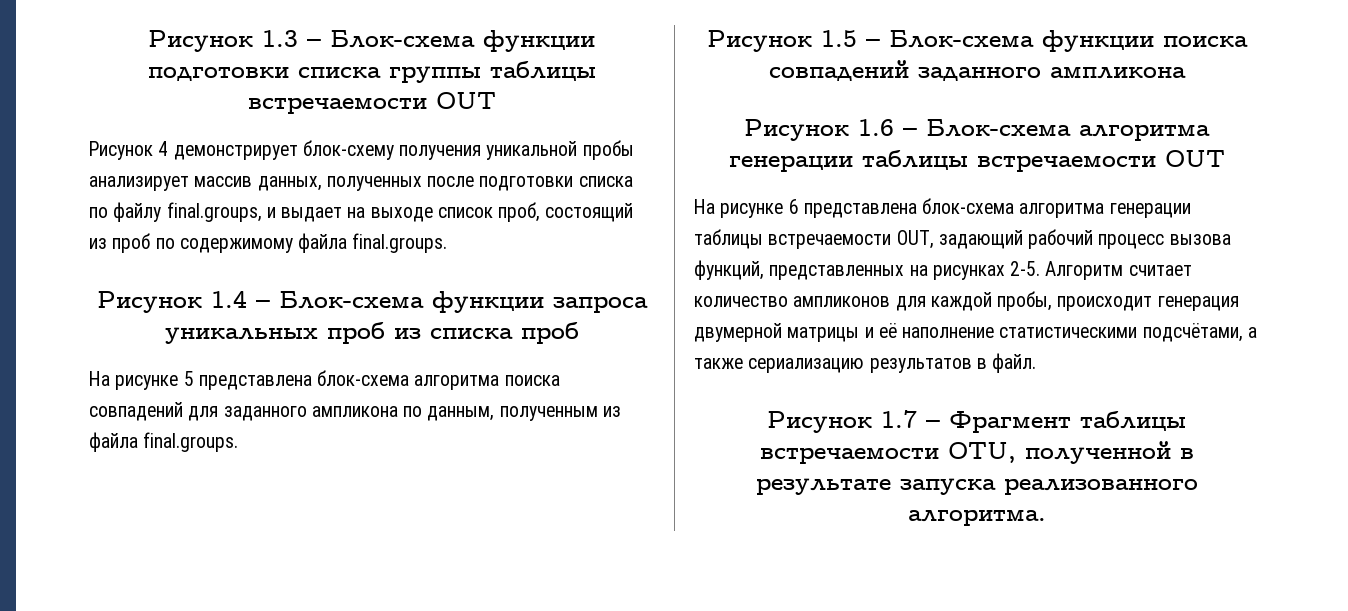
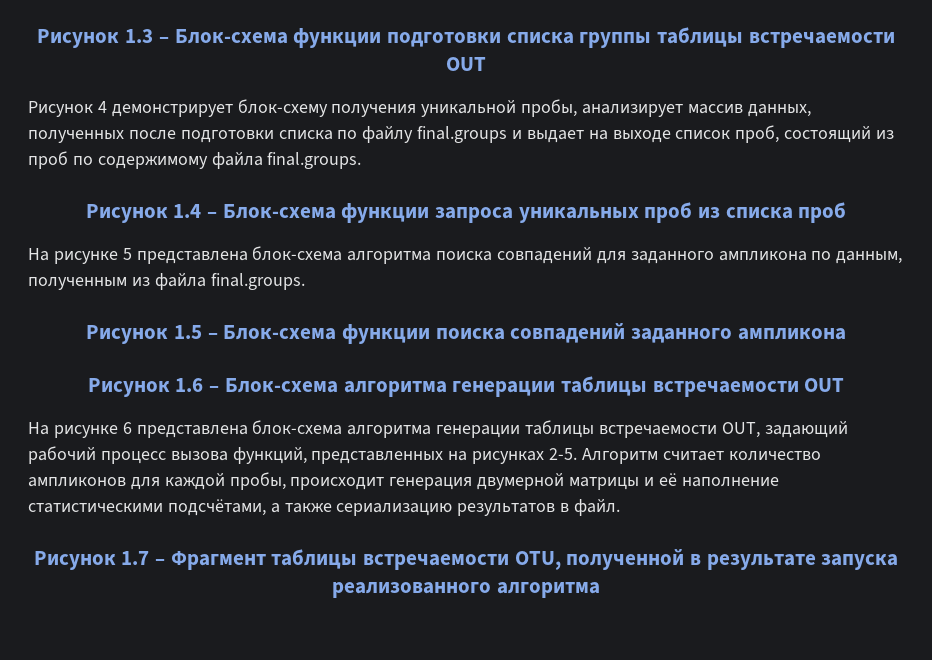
[582,140,634,160] пробы -> [521,99,578,117] пробы,
[166,202,262,222] final.groups, -> [417,126,508,143] final.groups
[907,510,1046,526] алгоритма. -> [496,582,600,598] алгоритма

